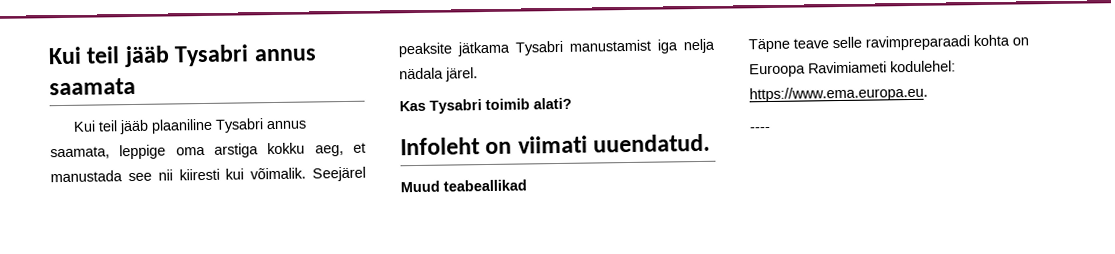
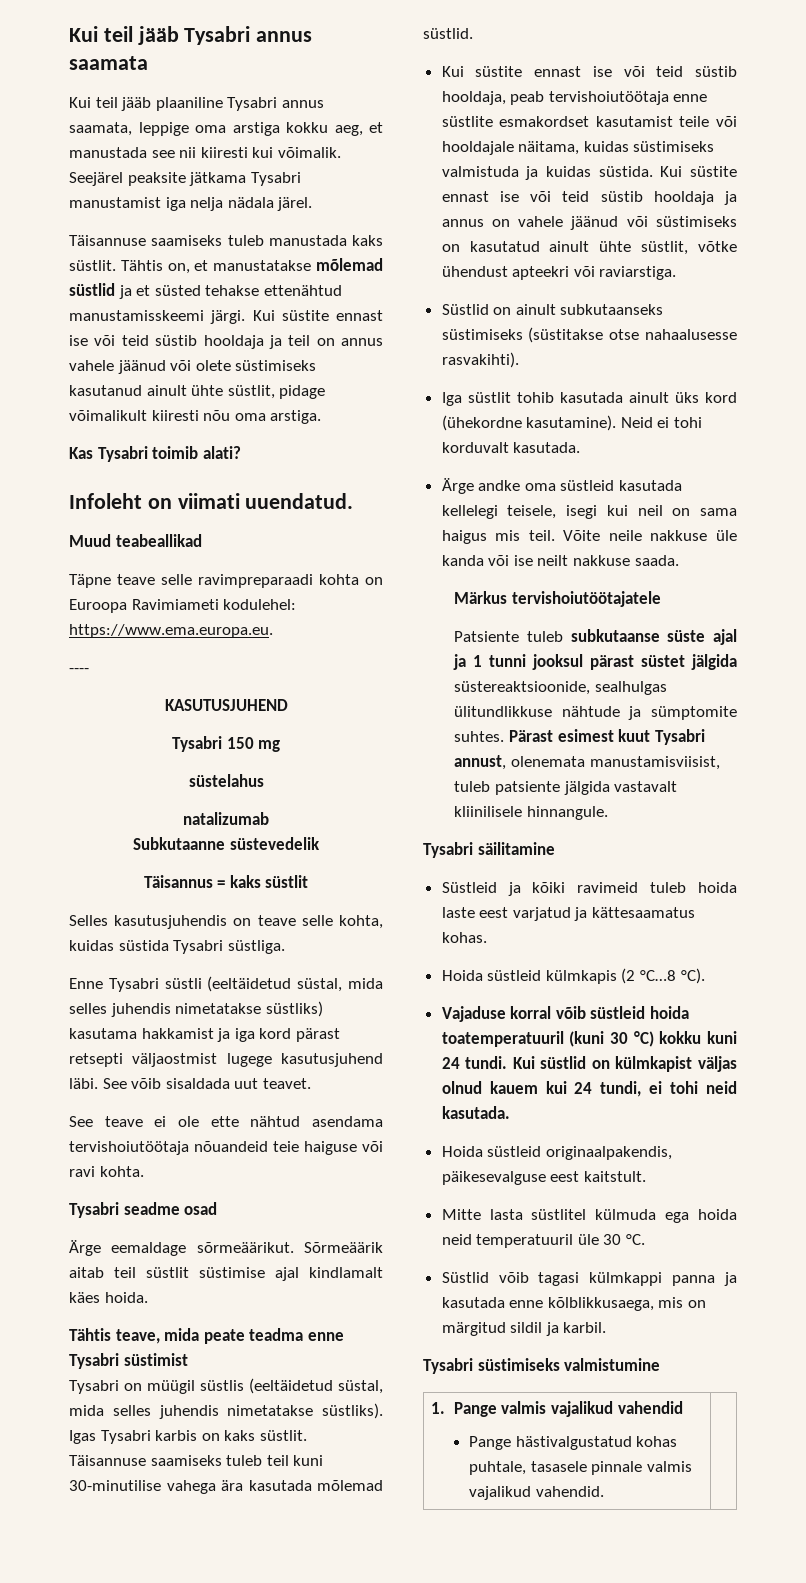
(478, 74) none -> [69,235,383,246] [69,258,383,274] [69,283,342,299] [69,310,383,324] [69,335,383,349] [69,360,317,374] [69,385,326,399] [69,410,322,424] // Täisannuse saamiseks tuleb manustada kaks süstlit. Tähtis on, et manustatakse mõlemad süstlid ja et süsted tehakse ettenähtud manustamisskeemi järgi. Kui süstite ennast ise või teid süstib hooldaja ja teil on annus vahele jäänud või olete süstimiseks kasutanud ainult ühte süstlit, pidage võimalikult kiiresti nõu oma arstiga.
(771, 129) none -> [164,699,288,711] [171,736,281,752] [188,774,264,787] [183,812,269,825] [133,837,320,850] [143,875,309,888] [69,915,383,929] [69,940,285,954] [69,976,383,992] [69,1001,323,1017] [69,1028,340,1042] [69,1053,383,1067] [69,1078,311,1089] [69,1116,383,1127] [69,1141,383,1155] [69,1166,144,1177] [69,1202,218,1218] [69,1240,383,1256] [69,1267,383,1281] [69,1292,148,1303] [69,1328,344,1344] [69,1353,188,1369] [69,1378,383,1394] [69,1403,383,1419] [69,1430,307,1444] [69,1455,324,1466] [69,1480,383,1494] [423,28,473,39] [441,66,737,77] [441,91,708,105] [441,116,737,127] [441,141,715,155] [441,166,737,180] [441,191,737,205] [441,216,737,230] [441,241,737,255] [441,266,677,280] [441,304,664,315] [441,327,737,343] [441,352,519,368] [441,392,737,406] [441,415,703,431] [441,442,581,453] [441,478,683,494] [441,505,737,519] [441,530,737,544] [441,555,679,566] [454,591,662,607] [454,629,737,645] [453,654,737,670] [454,681,668,695] [454,706,737,720] [454,729,705,745] [454,755,720,770] [454,781,678,795] [454,806,609,820] [423,842,555,858] [441,882,737,896] [441,907,696,921] [441,932,487,943] [441,968,705,984] [441,1006,690,1022] [441,1031,737,1047] [441,1056,737,1072] [441,1081,737,1097] [441,1106,510,1119] [441,1146,672,1160] [441,1171,646,1185] [441,1209,737,1223] [441,1234,646,1248] [441,1272,737,1286] [441,1297,707,1311] [441,1322,607,1336] [423,1358,661,1374] [431,1401,683,1417] [468,1436,678,1450] [468,1461,692,1475] [468,1486,604,1500] // KASUTUSJUHEND // Tysabri 150 mg // süstelahus // natalizumab // Subkutaanne süstevedelik // Täisannus = kaks süstlit // Selles kasutusjuhendis on teave selle kohta, kuidas süstida Tysabri süstliga. // Enne Tysabri süstli (eeltäidetud süstal, mida selles juhendis nimetatakse süstliks) kasutama hakkamist ja iga kord pärast retsepti väljaostmist lugege kasutusjuhend läbi. See võib sisaldada uut teavet. // See teave ei ole ette nähtud asendama tervishoiutöötaja nõuandeid teie haiguse või ravi kohta. // Tysabri seadme osad // Ärge eemaldage sõrmeäärikut. Sõrmeäärik aitab teil süstlit süstimise ajal kindlamalt käes hoida. // Tähtis teave, mida peate teadma enne Tysabri süstimist // Tysabri on müügil süstlis (eeltäidetud süstal, mida selles juhendis nimetatakse süstliks). Igas Tysabri karbis on kaks süstlit. Täisannuse saamiseks tuleb teil kuni 30-minutilise vahega ära kasutada mõlemad süstlid. // Kui süstite ennast ise või teid süstib hooldaja, peab tervishoiutöötaja enne süstlite esmakordset kasutamist teile või hooldajale näitama, kuidas süstimiseks valmistuda ja kuidas süstida. Kui süstite ennast ise või teid süstib hooldaja ja annus on vahele jäänud või süstimiseks on kasutatud ainult ühte süstlit, võtke ühendust apteekri või raviarstiga. // Süstlid on ainult subkutaanseks süstimiseks (süstitakse otse nahaalusesse rasvakihti). // Iga süstlit tohib kasutada ainult üks kord (ühekordne kasutamine). Neid ei tohi korduvalt kasutada. // Ärge andke oma süstleid kasutada kellelegi teisele, isegi kui neil on sama haigus mis teil. Võite neile nakkuse üle kanda või ise neilt nakkuse saada. // Märkus tervishoiutöötajatele // Patsiente tuleb subkutaanse süste ajal ja 1 tunni jooksul pärast süstet jälgida süstereaktsioonide, sealhulgas ülitundlikkuse nähtude ja sümptomite suhtes. Pärast esimest kuut Tysabri annust, olenemata manustamisviisist, tuleb patsiente jälgida vastavalt kliinilisele hinnangule. // Tysabri säilitamine // Süstleid ja kõiki ravimeid tuleb hoida laste eest varjatud ja kättesaamatus kohas. // Hoida süstleid külmkapis (2 °C…8 °C). // Vajaduse korral võib süstleid hoida toatemperatuuril (kuni 30 °C) kokku kuni 24 tundi. Kui süstlid on külmkapist väljas olnud kauem kui 24 tundi, ei tohi neid kasutada. // Hoida süstleid originaalpakendis, päikesevalguse eest kaitstult. // Mitte lasta süstlitel külmuda ega hoida neid temperatuuril üle 30 °C. // Süstlid võib tagasi külmkappi panna ja kasutada enne kõlblikkusaega, mis on märgitud sildil ja karbil. // Tysabri süstimiseks valmistumine // 1. Pange valmis vajalikud vahendid // Pange hästivalgustatud kohas puhtale, tasasele pinnale valmis vajalikud vahendid. |

